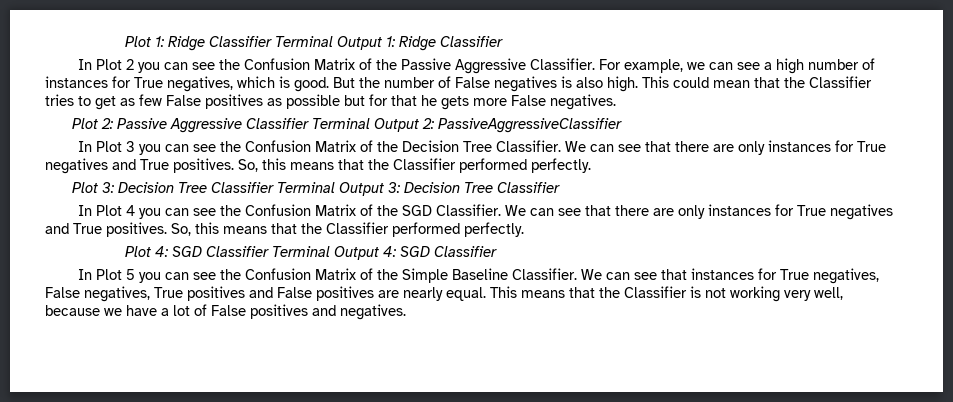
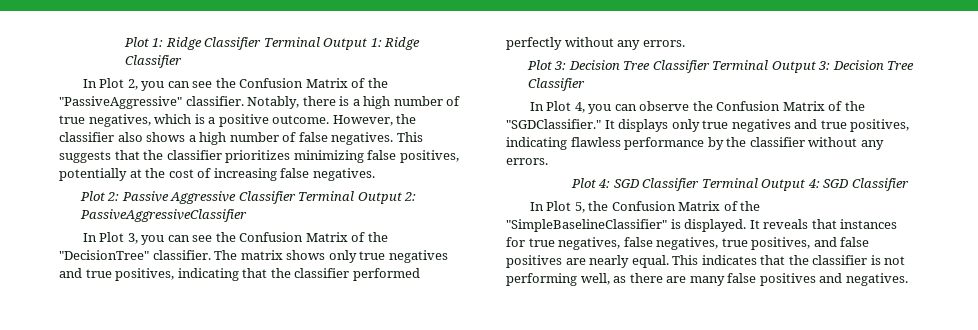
[125,58,875,74] [45,76,872,92] [45,94,546,110] 2 you can see the Confusion Matrix of the Passive Aggressive Classifier. For example, we can see a high number of instances for True negatives, which is good. But the number of False negatives is also high. This could mean that the Classifier tries to get as few False positives as possible but for that he gets more False -> [127,78,388,91] [59,96,461,109] [59,114,417,127] [59,132,423,145] [59,150,459,163] [59,168,310,181] 2, you can see the Confusion Matrix of the "PassiveAggressive" classifier. Notably, there is a high number of true negatives, which is a positive outcome. However, the classifier also shows a high number of false negatives. This suggests that the classifier prioritizes minimizing false positives, potentially at the cost of increasing false
[125,140,886,155] [45,158,591,174] 3 you can see the Confusion Matrix of the Decision Tree Classifier. We can see that there are only instances for True negatives and True positives. So, this means that the Classifier performed perfectly. -> [127,232,388,245] [59,250,448,263] [59,268,420,281] [506,37,685,50] 3, you can see the Confusion Matrix of the "DecisionTree" classifier. The matrix shows only true negatives and true positives, indicating that the classifier performed perfectly without any errors.
[125,204,893,220] [45,222,524,237] 4 you can see the Confusion Matrix of the SGD Classifier. We can see that there are only instances for True negatives and True positives. So, this means that the Classifier performed perfectly. -> [574,101,865,114] [506,119,910,132] [506,137,884,150] [506,158,548,165] 4, you can observe the Confusion Matrix of the "SGDClassifier." It displays only true negatives and true positives, indicating flawless performance by the classifier without any errors.
[125,268,879,284] [45,286,312,302] 5 you can see the Confusion Matrix of the Simple Baseline Classifier. We can see that instances for True negatives, False negatives, True positives and False -> [574,201,761,213] [506,219,898,232] [506,237,870,250] 5, the Confusion Matrix of the "SimpleBaselineClassifier" is displayed. It reveals that instances for true negatives, false negatives, true positives, and false
[521,286,687,298] means that the Classifier -> [701,255,868,265] indicates that the classifier
[730,286,843,302] [45,304,246,316] working very well, because we have a lot of False -> [506,273,757,286] performing well, as there are many false

